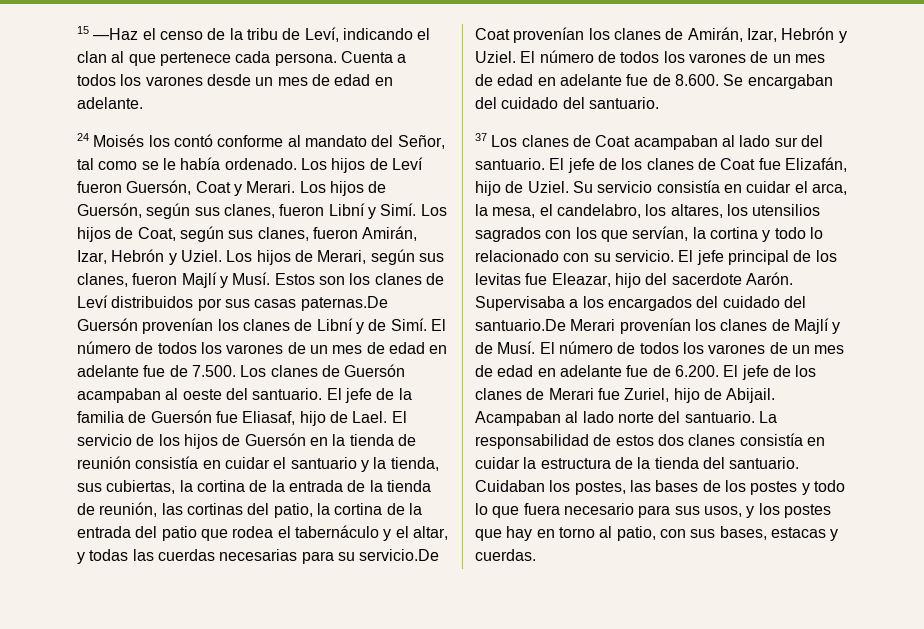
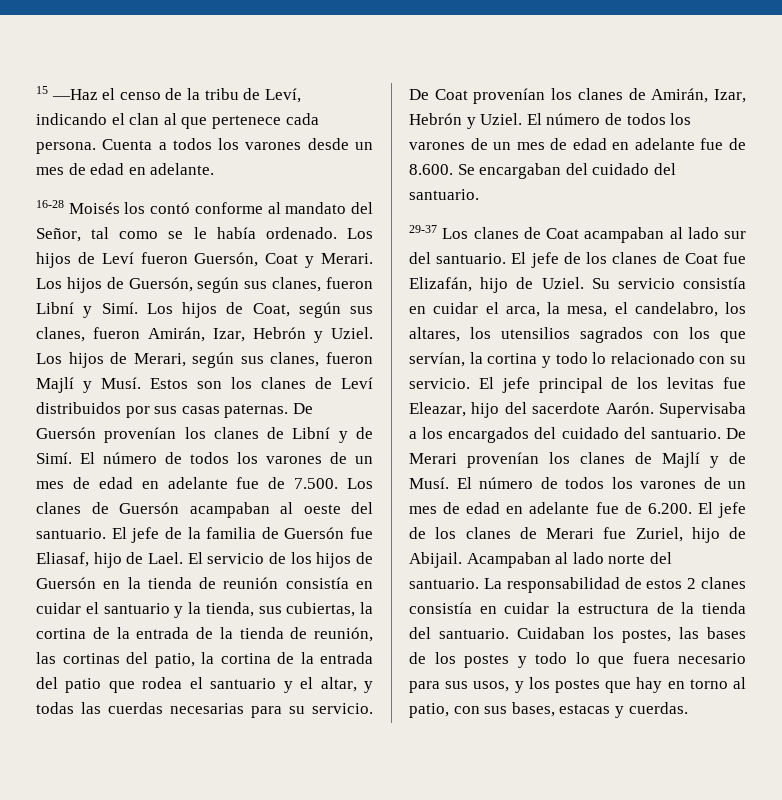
[77,133,89,141] 24 -> [36,200,64,208] 16-28
[300,296,388,311] paternas.De -> [224,403,313,418] paternas. De
[294,525,379,538] tabernáculo -> [210,678,277,689] santuario
[359,549,440,561] servicio.De -> [312,703,373,714] [409,89,429,100] servicio. De
[475,133,487,141] 37 -> [409,225,437,233] 29-37
[475,319,566,331] santuario.De -> [650,428,746,439] santuario. De
[657,434,684,446] dos -> [687,578,697,589] 2

